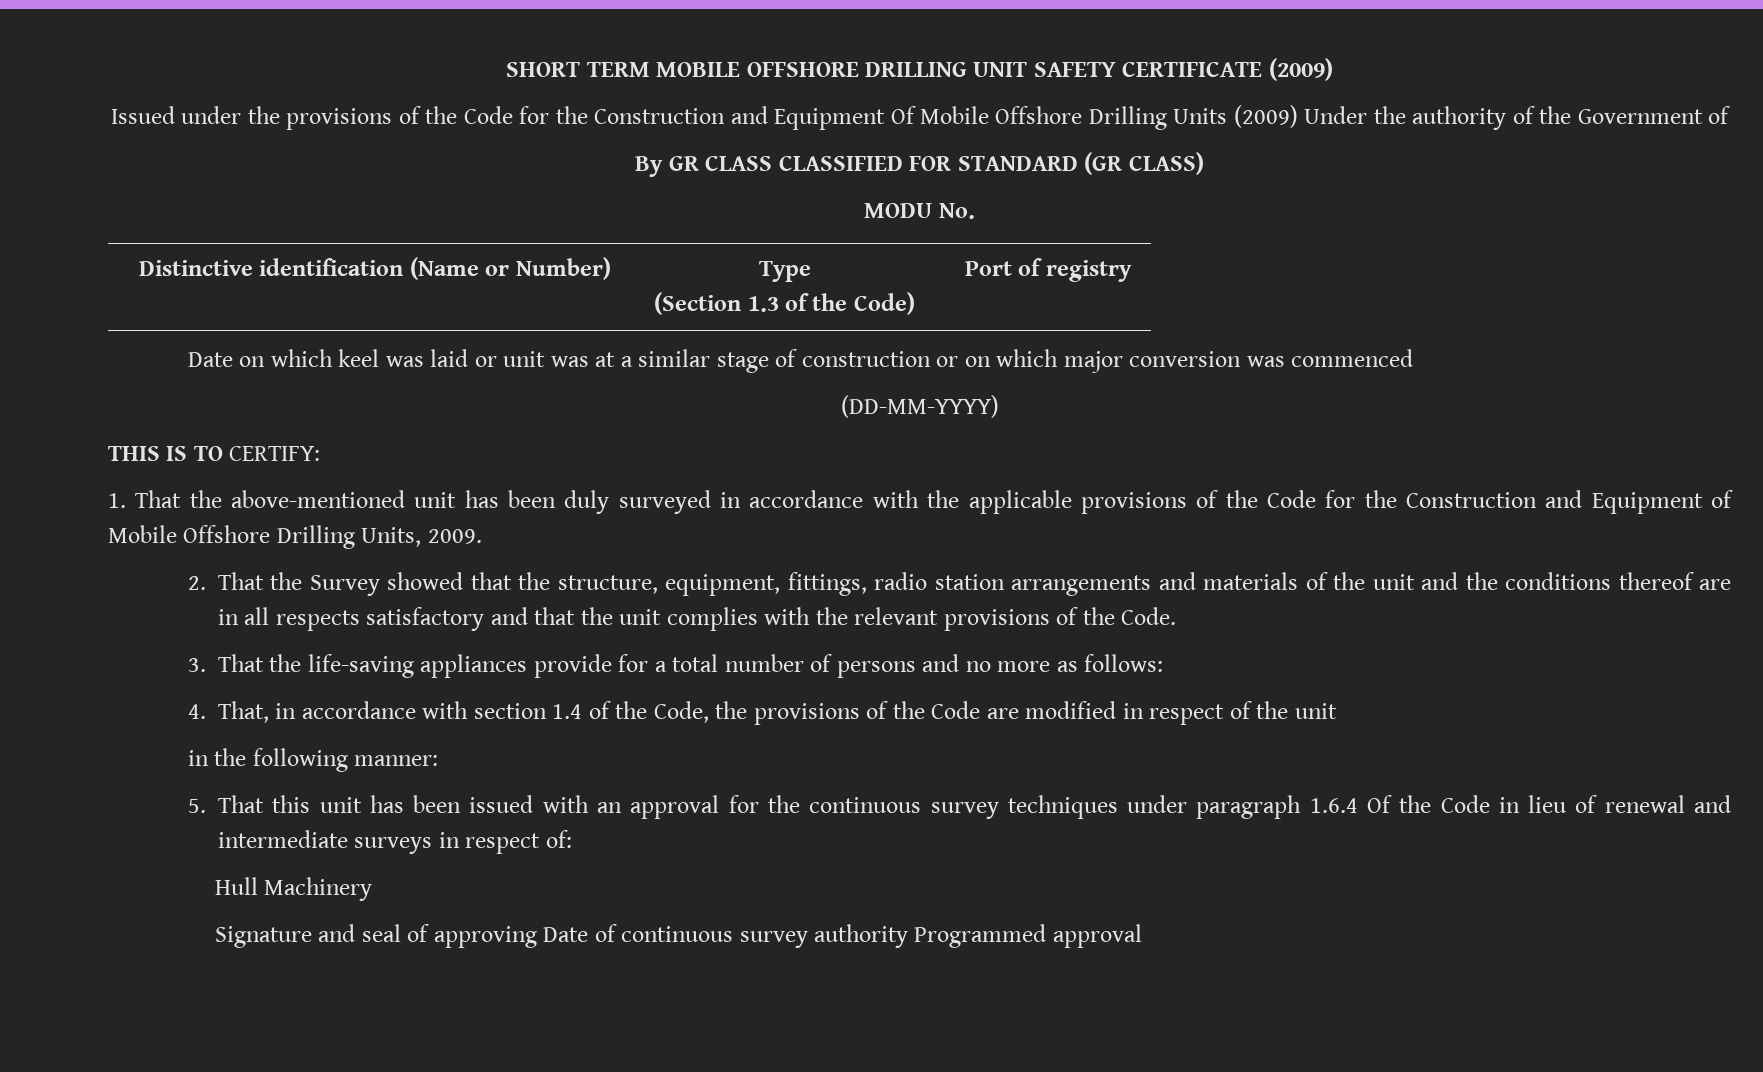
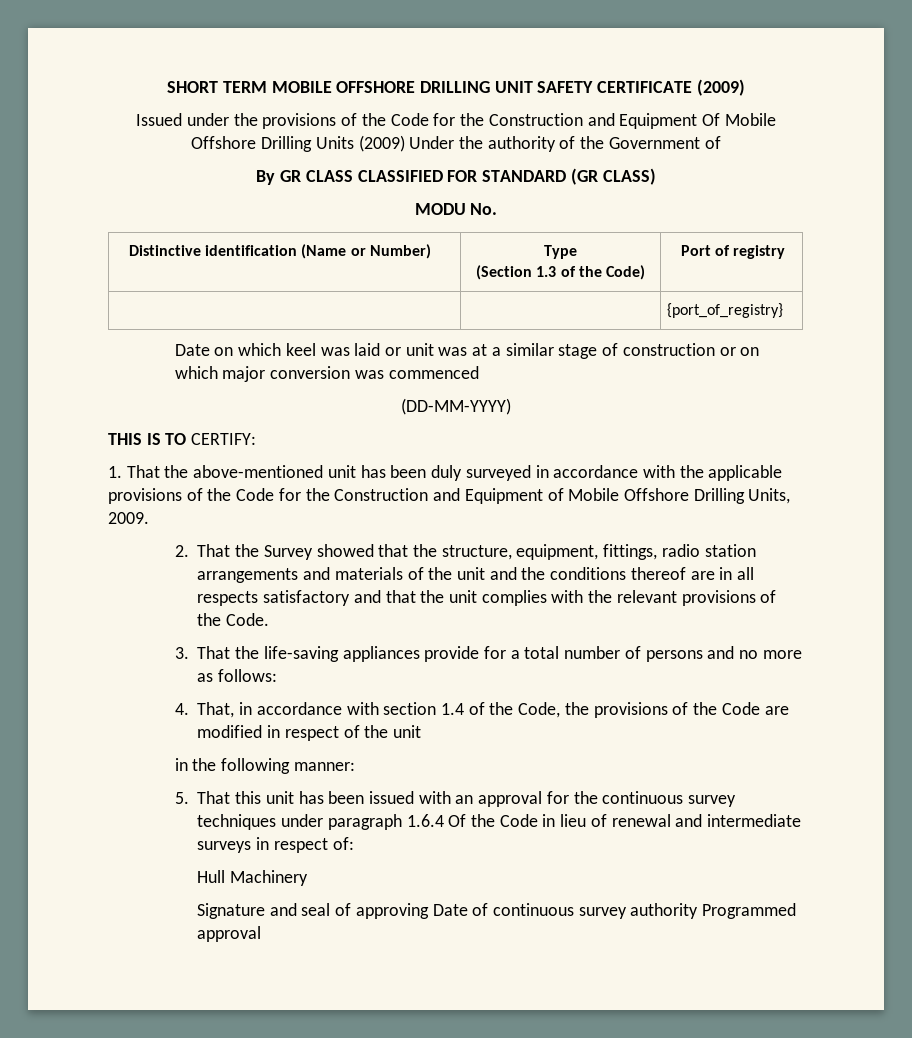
(1132, 271) none -> [667,303,784,318] // | | {port_of_registry}

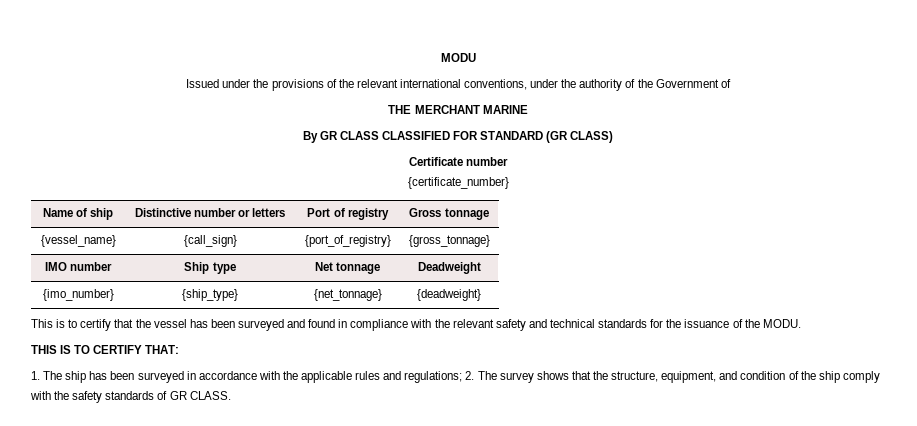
[167,79,745,96] SHORT TERM MOBILE OFFSHORE DRILLING UNIT SAFETY CERTIFICATE (2009) -> [440,53,476,62] MODU
[390,113,776,129] [191,135,455,152] Code for the Construction and Equipment Of Mobile Offshore Drilling Units (2009) Under -> [356,79,559,90] relevant international conventions, under
(721, 142) none -> [388,105,528,114] // THE MERCHANT MARINE
[414,203,498,215] [128,244,431,259] [544,245,577,259] [475,265,646,280] [680,245,786,259] [667,303,784,318] [174,343,760,359] [174,366,479,382] [401,398,511,415] MODU No. // Distinctive identification (Name or Number) | Type // (Section 1.3 of the Code) | Port of registry // | | {port_of_registry} // Date on which keel was laid or unit was at a similar stage of construction or on which major conversion was commenced // (DD-MM-YYYY) -> [408,157,509,166] [407,177,509,189] [42,208,114,220] [134,208,286,217] [307,208,389,220] [409,208,489,220] [40,235,116,247] [183,235,237,247] [304,235,391,247] [408,235,490,247] [44,262,113,271] [184,262,236,274] [314,262,381,274] [417,262,481,274] [42,289,114,301] [181,289,238,301] [313,289,382,301] [417,289,481,301] [31,319,801,331] Certificate number // {certificate_number} // Name of ship | Distinctive number or letters | Port of registry | Gross tonnage // {vessel_name} | {call_sign} | {port_of_registry} | {gross_tonnage} // IMO number | Ship type | Net tonnage | Deadweight // {imo_number} | {ship_type} | {net_tonnage} | {deadweight} // This is to certify that the vessel has been surveyed and found in compliance with the relevant safety and technical standards for the issuance of the MODU.
[191,433,257,445] CERTIFY: -> [93,345,180,354] CERTIFY THAT:
[126,465,463,481] That the above-mentioned unit has been duly -> [43,371,135,383] The ship has been
[108,488,791,504] [108,512,149,524] [174,544,756,560] [197,567,755,583] [197,590,777,606] [197,613,270,626] [174,646,802,662] [197,669,278,682] [174,702,789,718] [197,725,422,741] [174,758,355,774] [174,791,737,807] [197,814,802,830] [197,837,354,853] [196,870,308,886] [196,903,797,919] [196,926,261,942] provisions of the Code for the Construction and Equipment of Mobile Offshore Drilling Units, 2009. // 2. That the Survey showed that the structure, equipment, fittings, radio station arrangements and materials of the unit and the conditions thereof are in all respects satisfactory and that the unit complies with the relevant provisions of the Code. // 3. That the life-saving appliances provide for a total number of persons and no more as follows: // 4. That, in accordance with section 1.4 of the Code, the provisions of the Code are modified in respect of the unit // in the following manner: // 5. That this unit has been issued with an approval for the continuous survey techniques under paragraph 1.6.4 Of the Code in lieu of renewal and intermediate surveys in respect of: // Hull Machinery // Signature and seal of approving Date of continuous survey authority Programmed approval -> [355,371,880,383] [30,391,231,403] rules and regulations; 2. The survey shows that the structure, equipment, and condition of the ship comply with the safety standards of GR CLASS.

